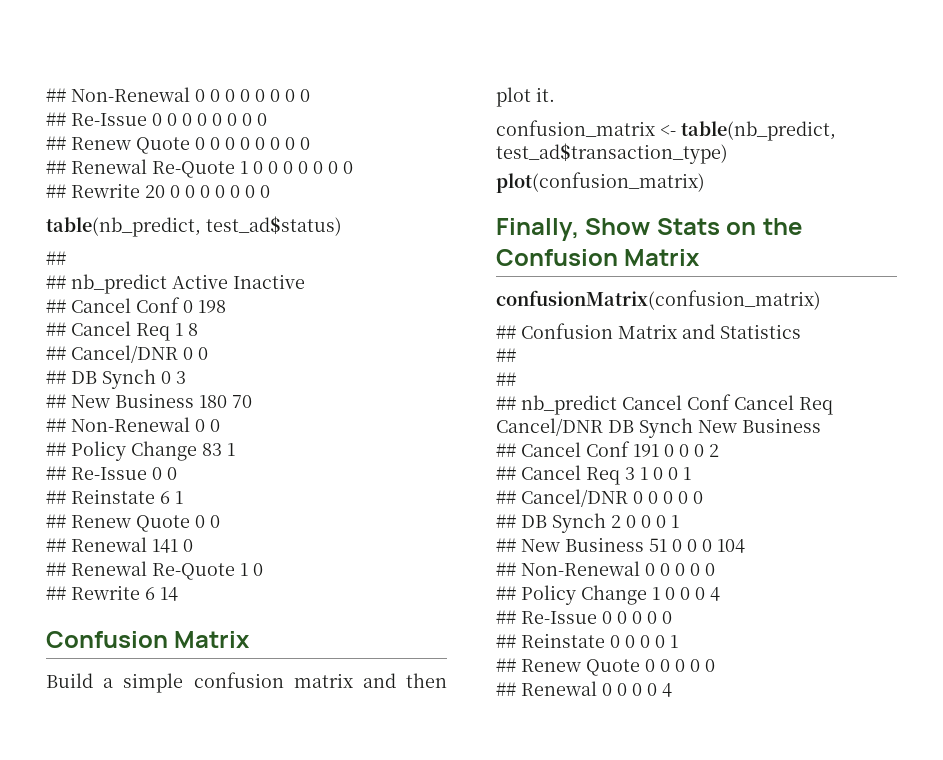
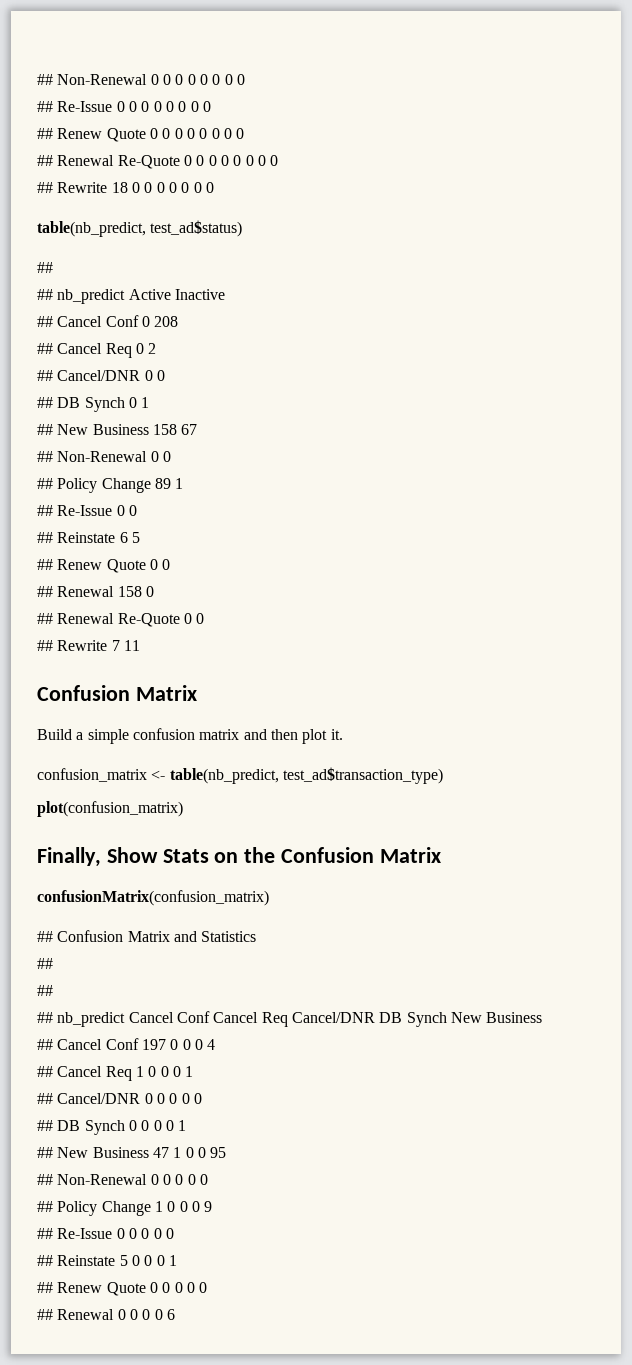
[240,161,248,174] 1 -> [183,155,192,166] 0
[145,185,165,198] 20 -> [111,182,128,193] 18
[198,300,226,313] [46,321,198,341] 198 // ## Cancel Req 1 8 -> [154,316,179,327] [37,343,157,358] 208 // ## Cancel Req 0 2
[176,371,186,384] [46,393,252,408] 3 // ## New Business 180 70 -> [141,397,150,408] [37,424,198,435] 1 // ## New Business 158 67
[202,443,222,456] 83 -> [154,478,171,489] 89
[175,491,183,504] 1 -> [131,532,140,543] 5
[152,539,193,553] [46,561,263,580] [46,585,178,601] 141 0 // ## Renewal Re-Quote 1 0 // ## Rewrite 6 14 -> [117,586,154,597] [37,613,205,627] [37,640,140,651] 158 0 // ## Renewal Re-Quote 0 0 // ## Rewrite 7 11
[633,444,719,457] [496,465,678,485] 191 0 0 0 2 // ## Cancel Req 3 1 0 0 -> [141,1039,216,1050] [37,1066,181,1081] 197 0 0 0 4 // ## Cancel Req 1 0 0 0
[611,515,621,528] 2 -> [128,1120,137,1131] 0
[649,538,745,553] 51 0 0 0 104 -> [152,1147,227,1158] 47 1 0 0 95
[710,587,720,601] 4 -> [204,1201,213,1212] 9
[610,635,620,648] 0 -> [119,1255,128,1266] 5
[662,683,672,697] 4 -> [166,1309,175,1320] 6

